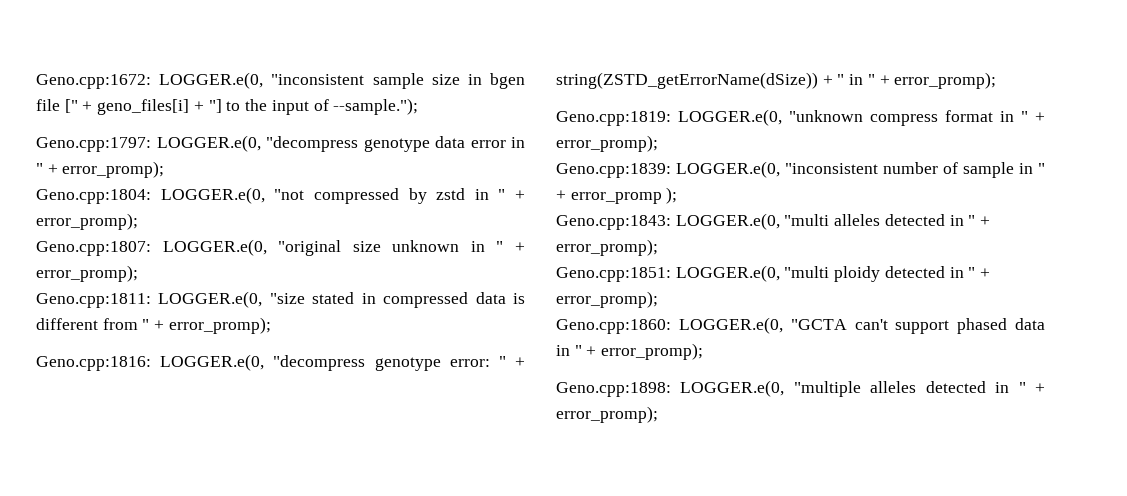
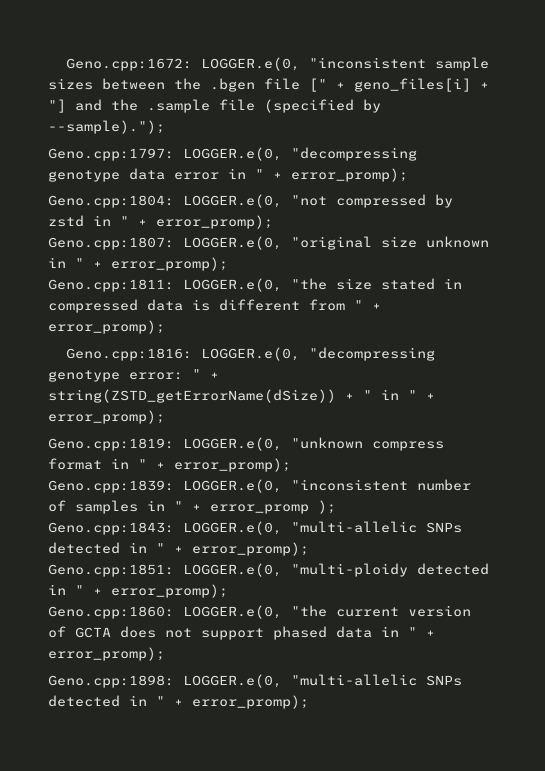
[431,73,525,89] size in bgen -> [48,78,255,92] sizes between the .bgen
[226,98,419,115] to the input of --sample."); -> [75,99,381,113] [48,120,165,134] and the .sample file (specified by --sample).");
[266,136,358,152] "decompress -> [291,147,417,161] "decompressing
[269,293,305,304] "size -> [291,278,372,290] "the size
[273,355,366,371] "decompress -> [308,347,435,361] "decompressing
[963,162,1014,178] sample -> [75,500,138,514] samples
[784,214,881,226] "multi alleles -> [291,521,462,533] "multi-allelic SNPs
[784,266,881,282] "multi ploidy -> [291,563,408,577] "multi-ploidy
[790,319,888,330] "GCTA can't -> [291,605,471,617] [48,626,192,638] "the current version of GCTA does not
[793,381,917,397] "multiple alleles -> [291,674,462,686] "multi-allelic SNPs

